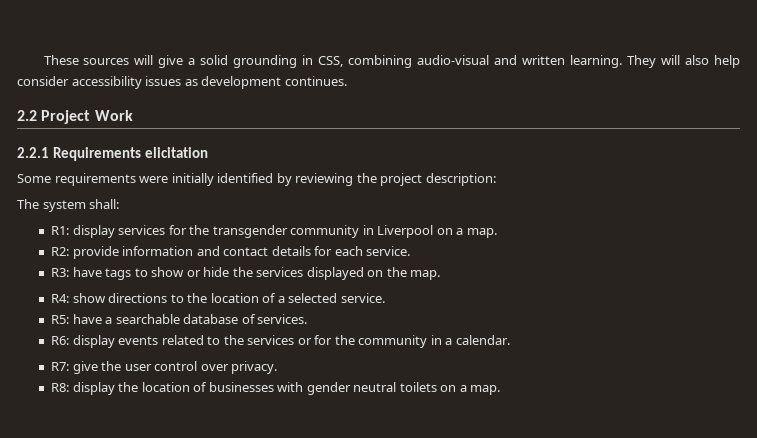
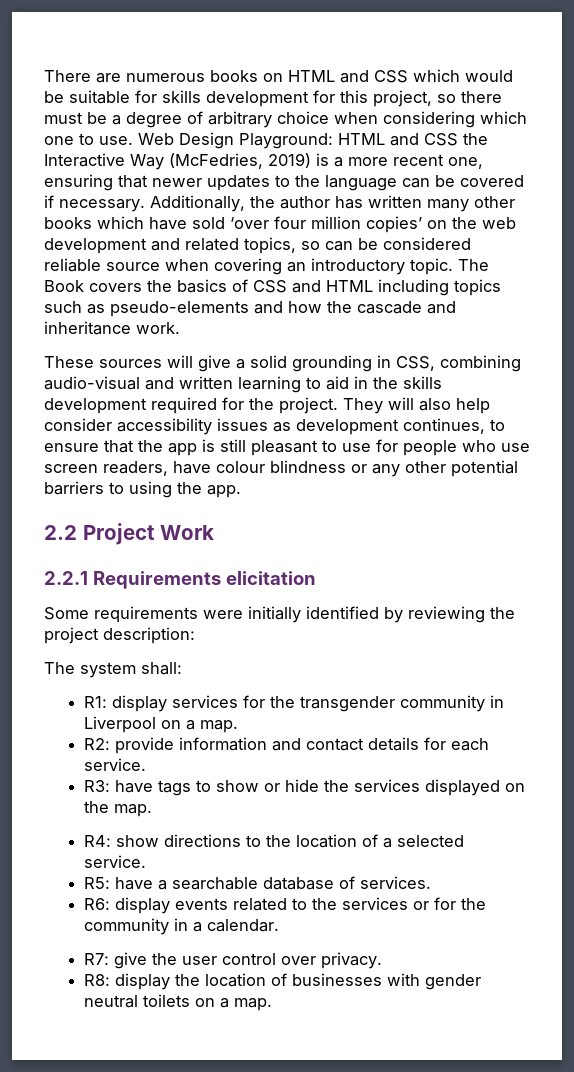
(43, 60) none -> [44,69,513,83] [44,90,502,107] [44,111,527,128] [44,132,488,149] [44,153,483,170] [44,174,524,191] [44,195,515,212] [44,216,516,233] [44,237,471,254] [44,258,489,275] [44,279,501,296] [44,301,456,317] [44,321,180,335] There are numerous books on HTML and CSS which would be suitable for skills development for this project, so there must be a degree of arbitrary choice when considering which one to use. Web Design Playground: HTML and CSS the Interactive Way (McFedries, 2019) is a more recent one, ensuring that newer updates to the language can be covered if necessary. Additionally, the author has written many other books which have sold ‘over four million copies’ on the web development and related topics, so can be considered reliable source when covering an introductory topic. The Book covers the basics of CSS and HTML including topics such as pseudo-elements and how the cascade and inheritance work. //
[570,55,623,68] learning. -> [238,376,442,393] [44,397,338,414] learning to aid in the skills development required for the project.
[284,76,347,86] continues. -> [403,418,505,434] [44,439,530,456] [44,460,518,477] [44,481,241,498] continues, to ensure that the app is still pleasant to use for people who use screen readers, have colour blindness or any other potential barriers to using the app.

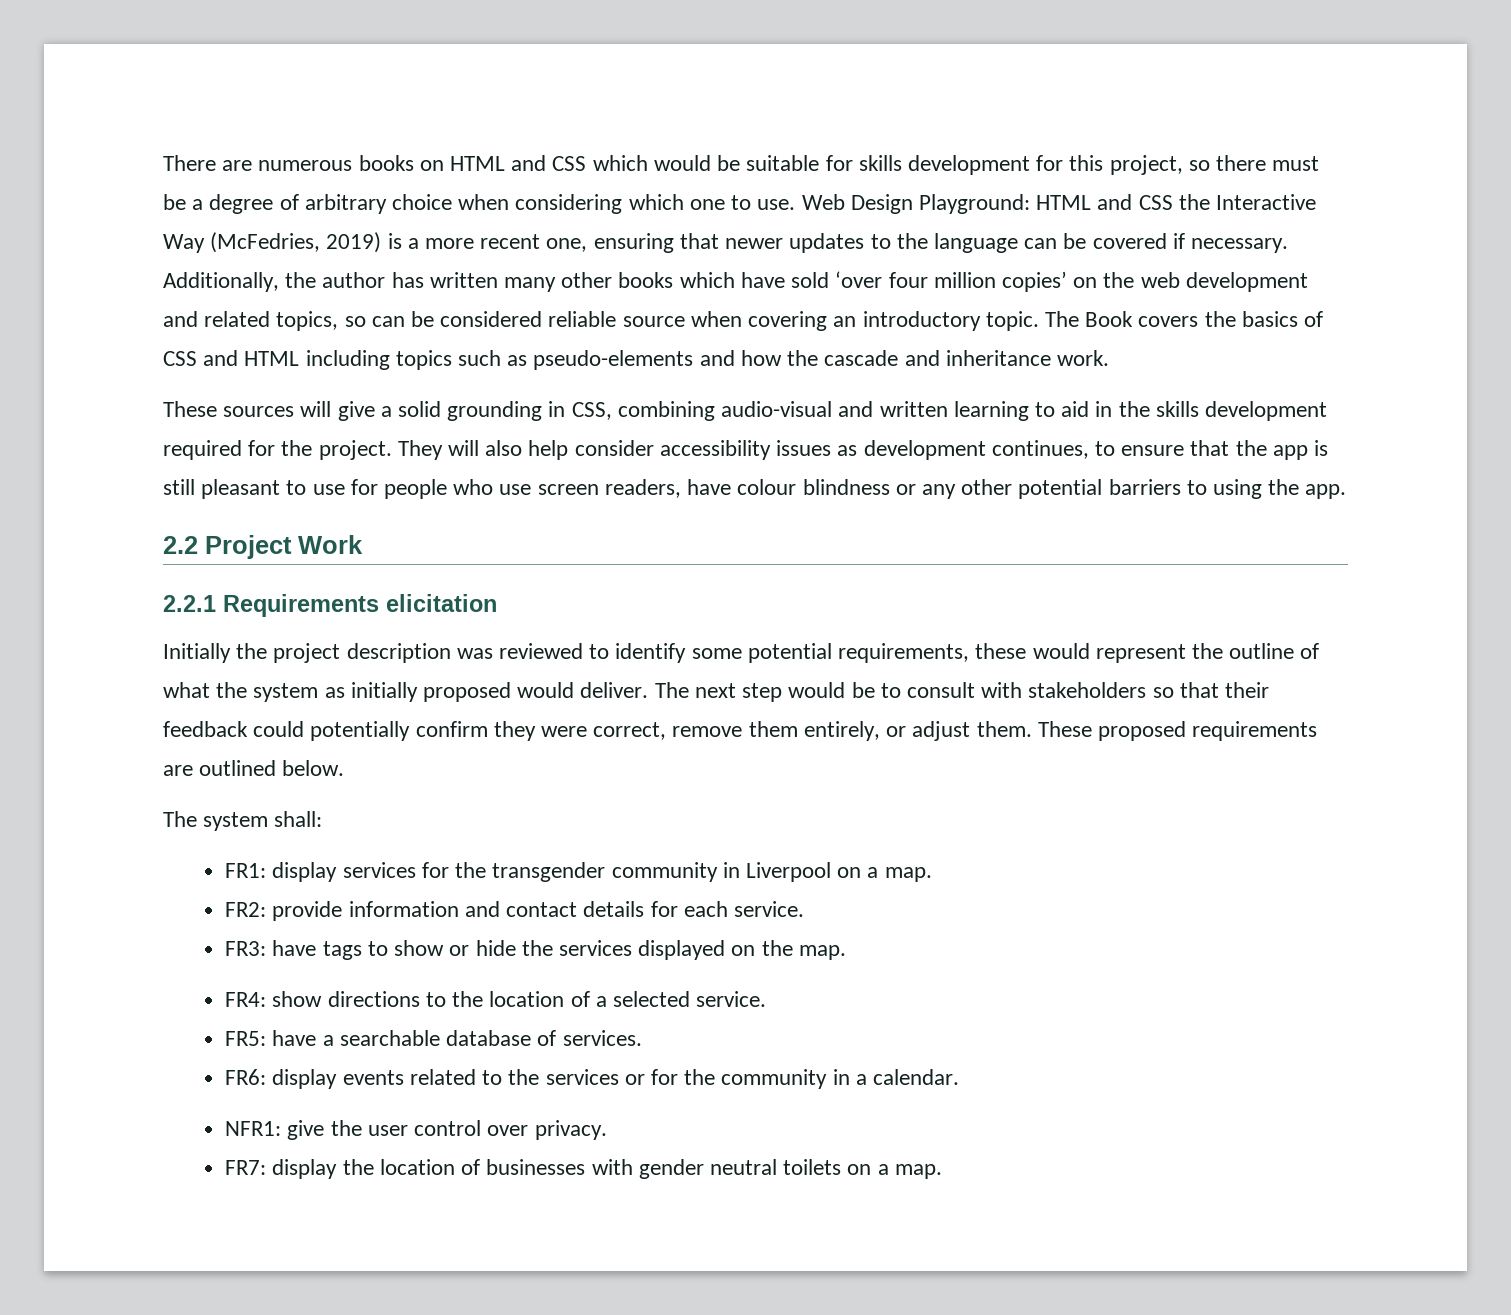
[44,606,515,623] [44,627,195,644] Some requirements were initially identified by reviewing the project description: -> [163,643,1320,663] [163,682,1269,702] [163,721,1318,741] [163,760,345,776] Initially the project description was reviewed to identify some potential requirements, these would represent the outline of what the system as initially proposed would deliver. The next step would be to consult with stakeholders so that their feedback could potentially confirm they were correct, remove them entirely, or adjust them. These proposed requirements are outlined below.
[84,696,108,708] R1: -> [225,863,267,878] FR1:
[84,738,111,750] R2: -> [225,902,267,917] FR2:
[84,780,111,792] R3: -> [225,941,267,956] FR3:
[84,835,112,847] R4: -> [225,992,267,1007] FR4:
[84,877,111,889] R5: -> [225,1031,267,1046] FR5:
[84,898,111,910] R6: -> [225,1069,267,1085] FR6:
[84,953,110,965] R7: -> [225,1121,282,1136] NFR1:
[84,974,111,986] R8: -> [225,1160,267,1175] FR7:

